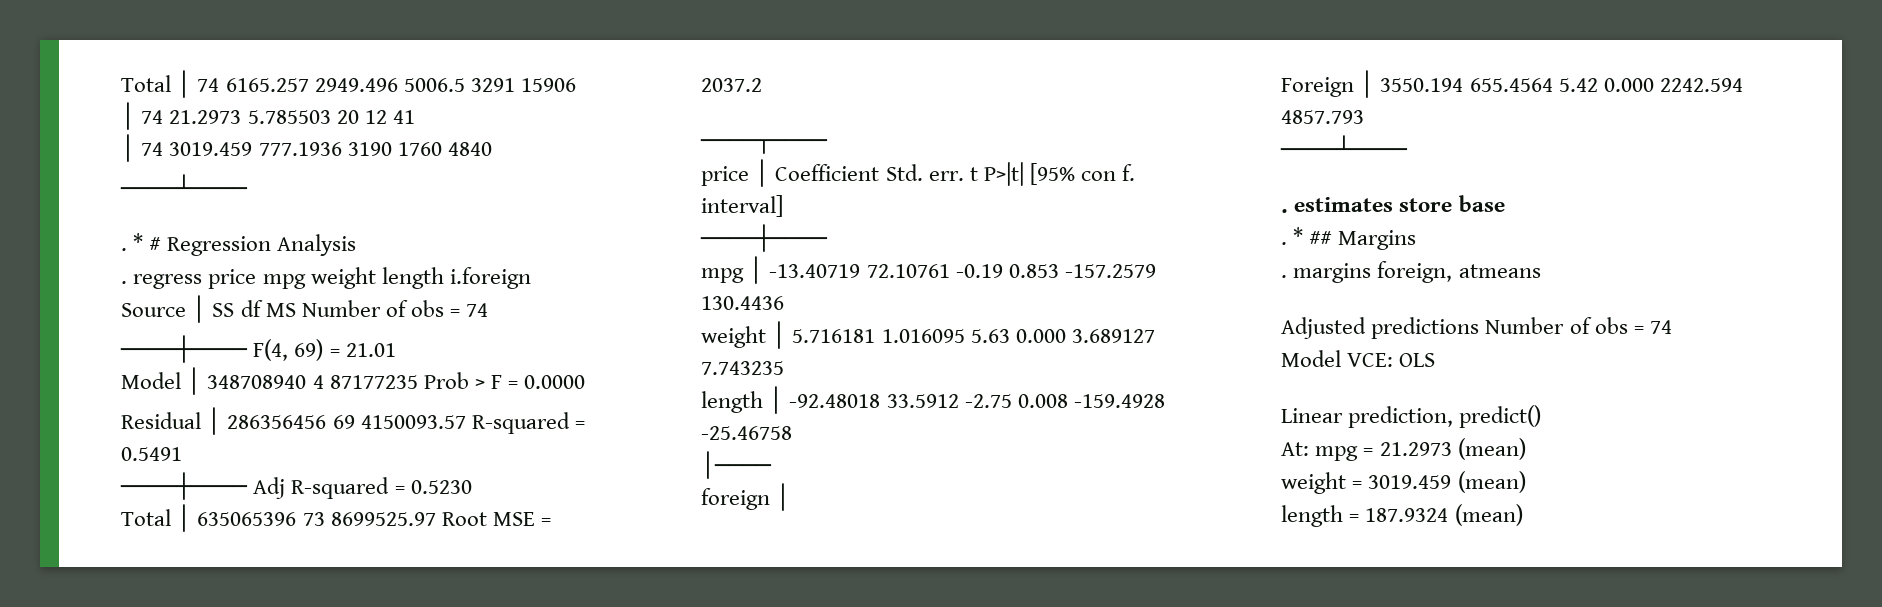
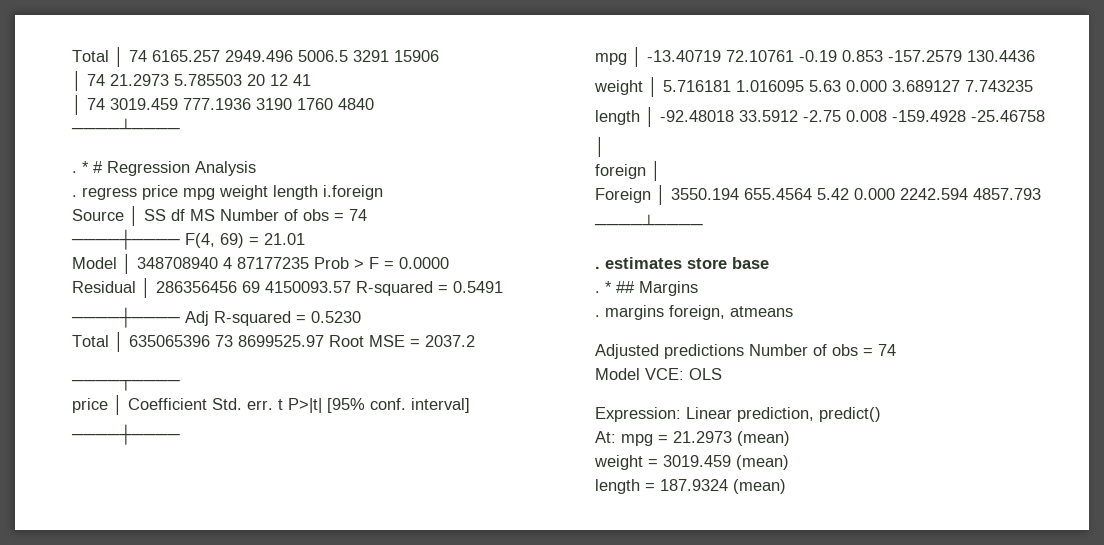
[1080,164,1135,181] con f. -> [370,398,407,410] conf.
[701,451,773,479] │──── -> [595,137,606,157] │
(1436, 360) none -> [595,407,682,422] Expression:

